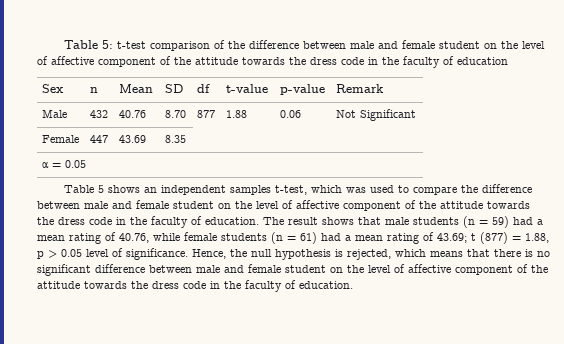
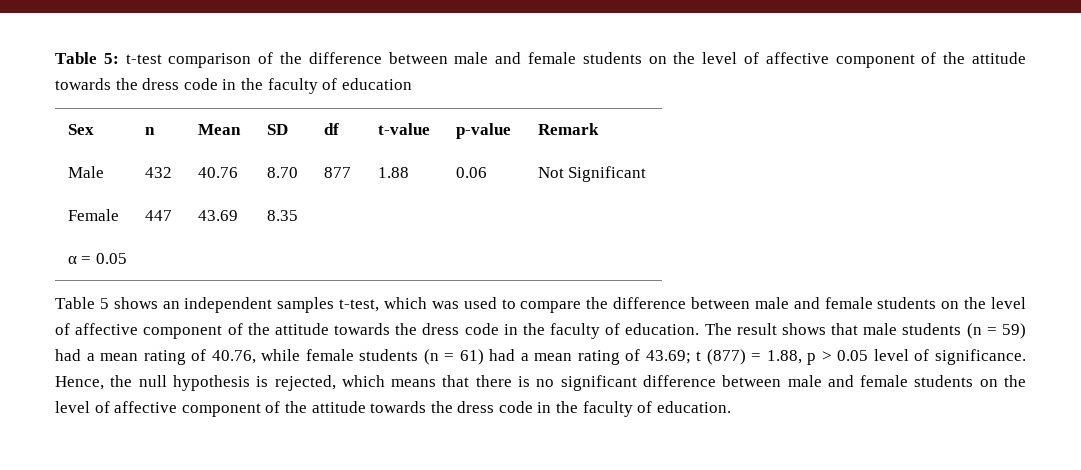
[439,41,481,49] student -> [582,52,642,64] students
[173,201,214,209] student -> [877,297,937,309] students
[285,265,326,273] student -> [914,375,974,387] students

